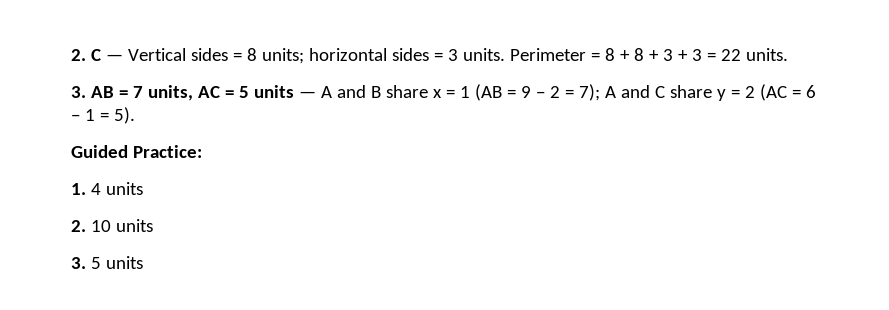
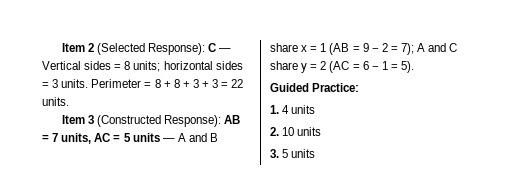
[71,49,86,61] 2. -> [61,43,206,55] Item 2 (Selected Response):
[71,86,86,98] 3. -> [61,115,222,127] Item 3 (Constructed Response):

